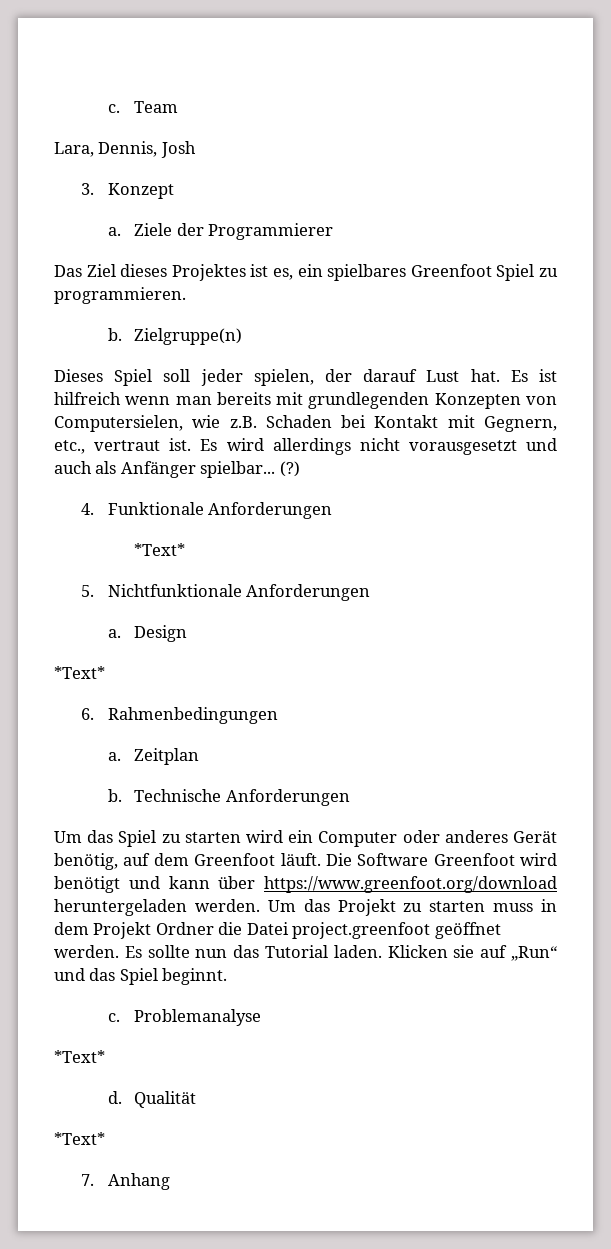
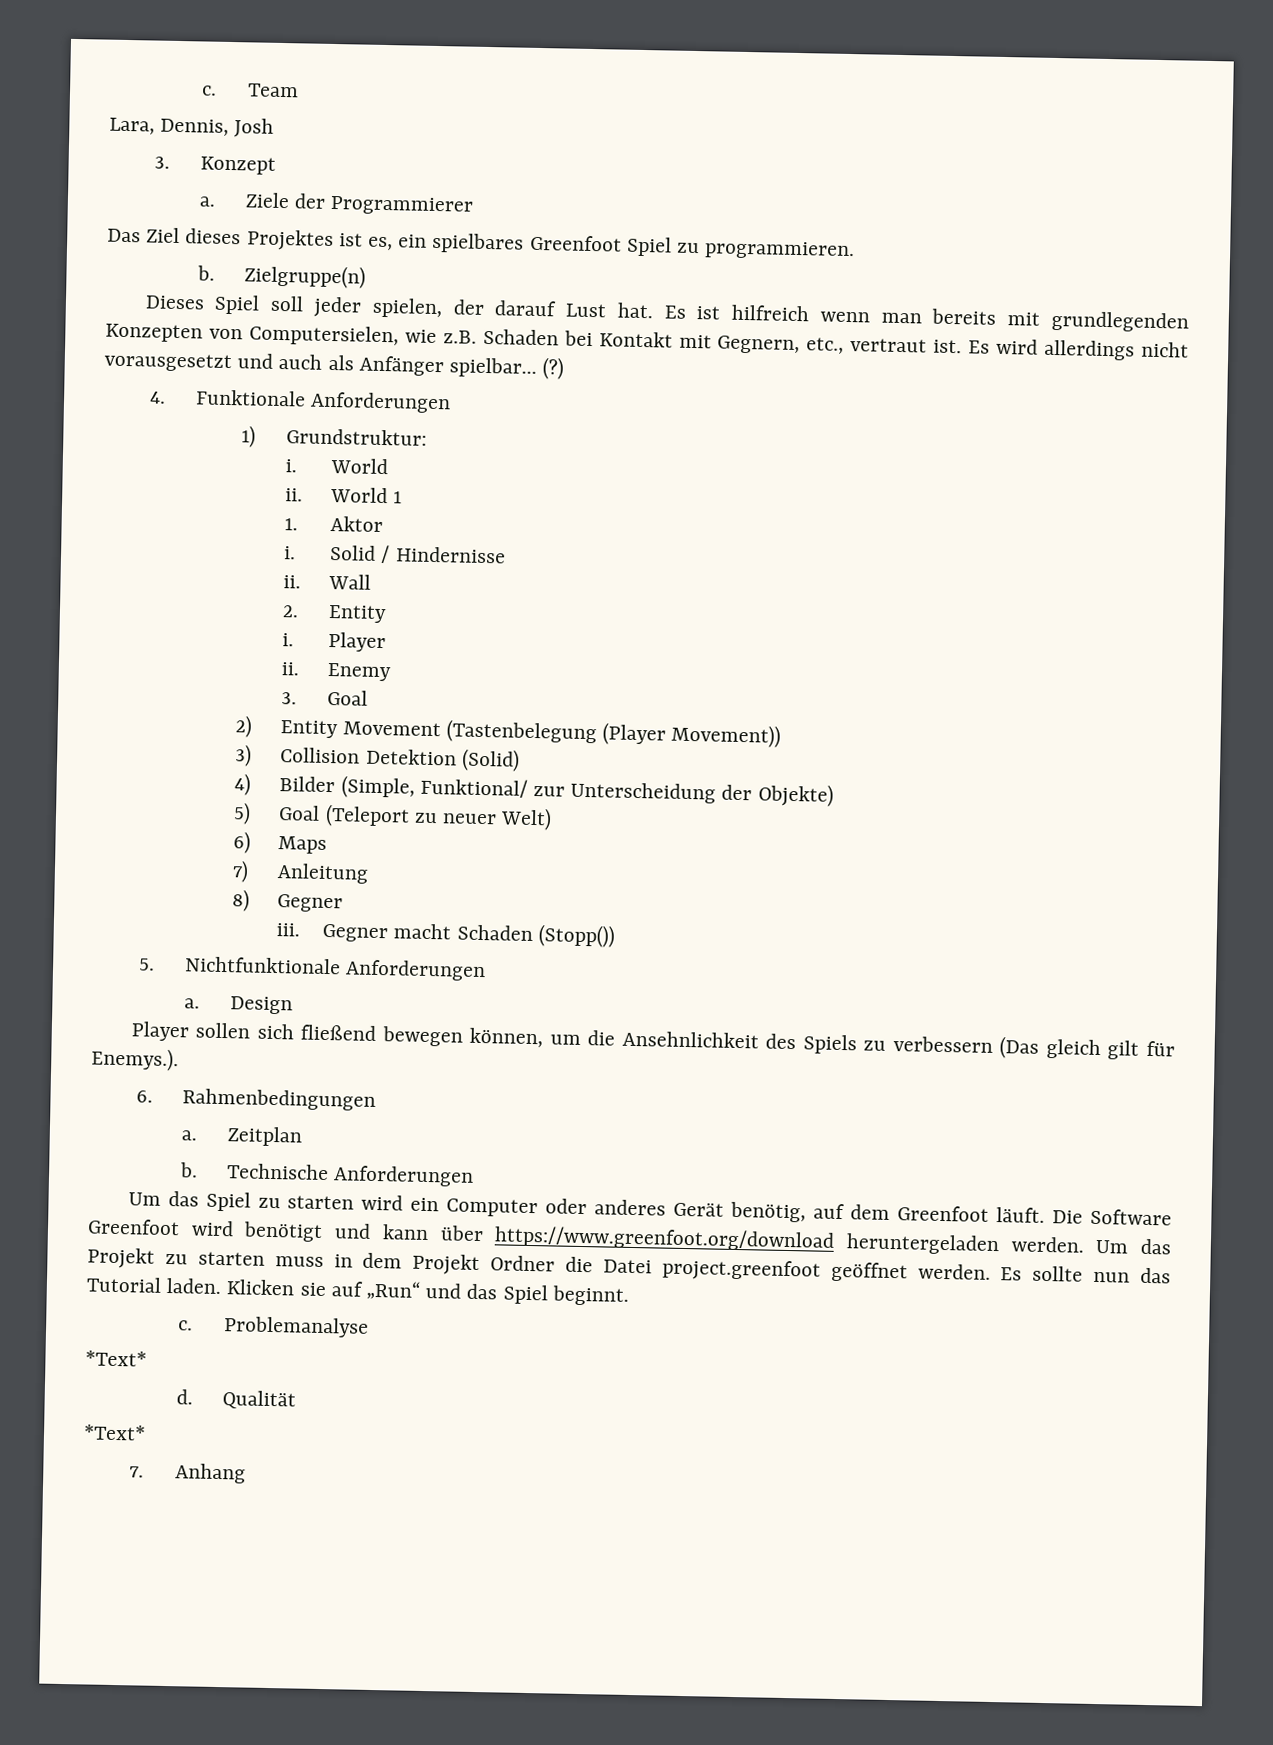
[134,543,186,556] *Text* -> [240,425,428,448] [285,458,389,475] [285,486,403,504] [284,516,384,533] [284,544,506,564] [283,573,372,590] [282,604,388,624] [282,631,387,653] [281,662,392,682] [281,689,369,706] [234,715,782,748] [233,744,520,772] [233,773,834,807] [232,802,553,831] [232,831,328,855] [231,860,370,884] [231,889,344,913] [276,923,615,948] 1) Grundstruktur: // i. World // ii. World 1 // 1. Aktor // i. Solid / Hindernisse // ii. Wall // 2. Entity // i. Player // ii. Enemy // 3. Goal // 2) Entity Movement (Tastenbelegung (Player Movement)) // 3) Collision Detektion (Solid) // 4) Bilder (Simple, Funktional/ zur Unterscheidung der Objekte) // 5) Goal (Teleport zu neuer Welt) // 6) Maps // 7) Anleitung // 8) Gegner // iii. Gegner macht Schaden (Stopp())
[54,666,105,679] *Text* -> [130,1021,1175,1060] [91,1047,179,1072] Player sollen sich fließend bewegen können, um die Ansehnlichkeit des Spiels zu verbessern (Das gleich gilt für Enemys.).

